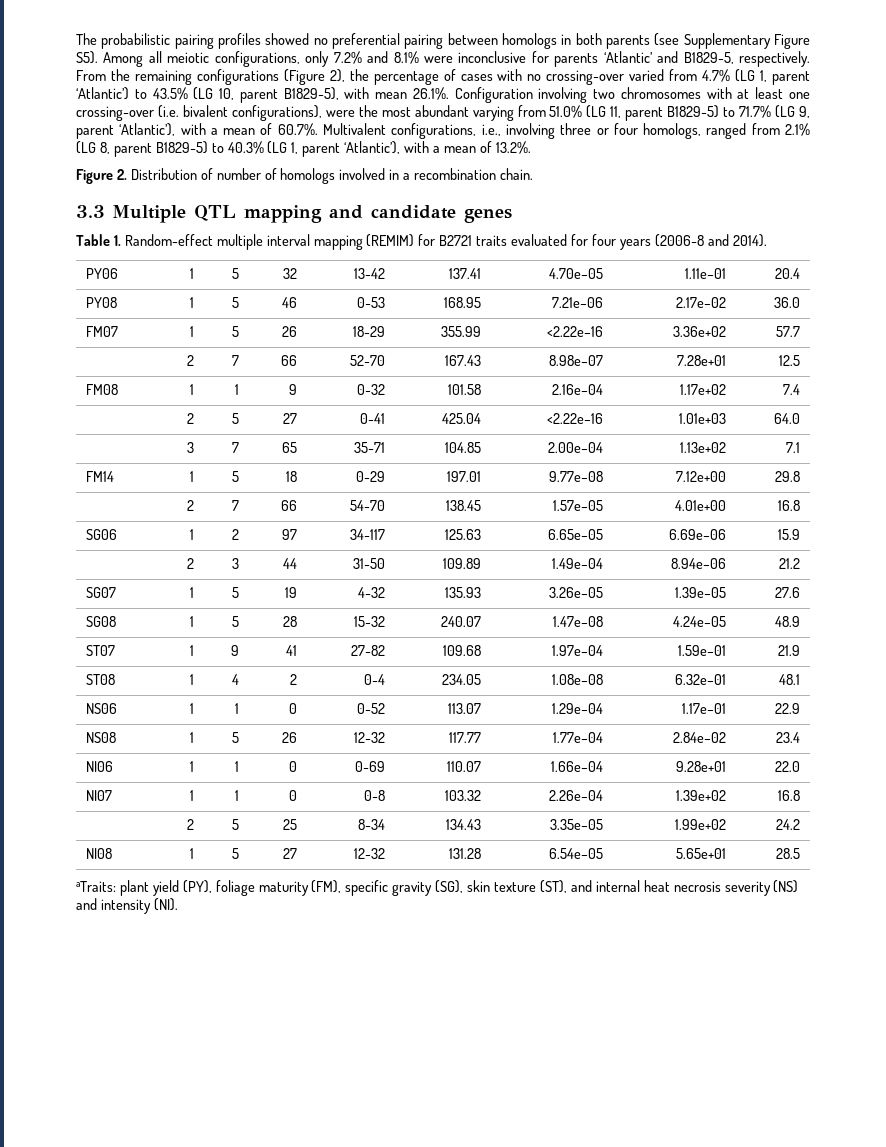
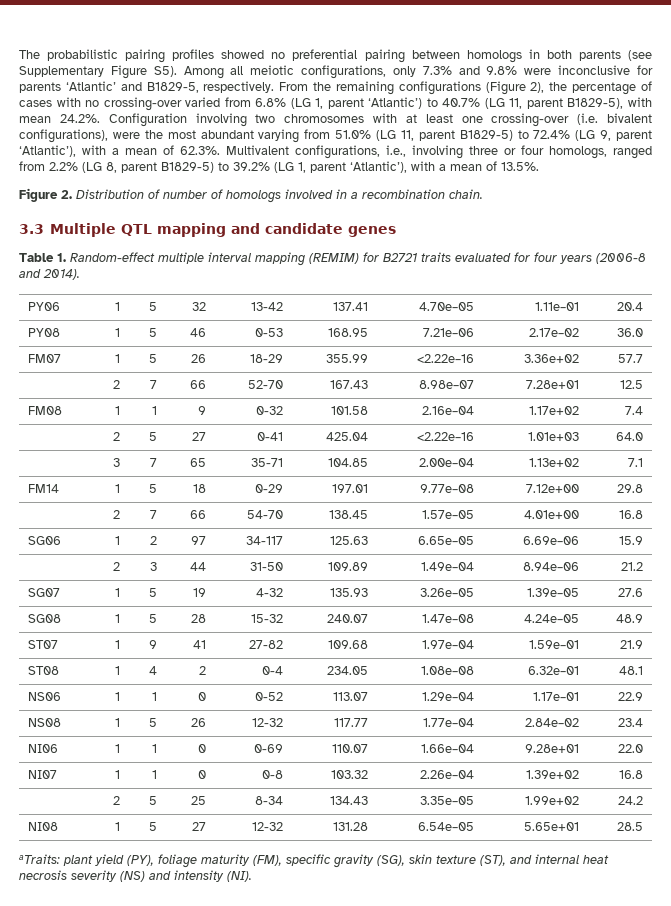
[333,51,419,64] 7.2% and 8.1% -> [422,66,518,75] 7.3% and 9.8%
[702,69,731,82] 4.7% -> [255,98,287,107] 6.8%
[152,87,235,100] 43.5% (LG 10, -> [442,98,523,109] 40.7% (LG 11,
[412,87,449,100] 26.1%. -> [59,114,100,123] 24.2%.
[739,105,772,118] 71.7% -> [533,130,571,139] 72.4%
[277,123,318,136] 60.7%. -> [180,146,220,155] 62.3%.
[784,123,810,136] 2.1% -> [49,162,78,171] 2.2%
[227,141,264,154] 40.3% -> [233,162,270,171] 39.2%
[495,141,531,154] 13.2%. -> [501,162,539,171] 13.5%.

